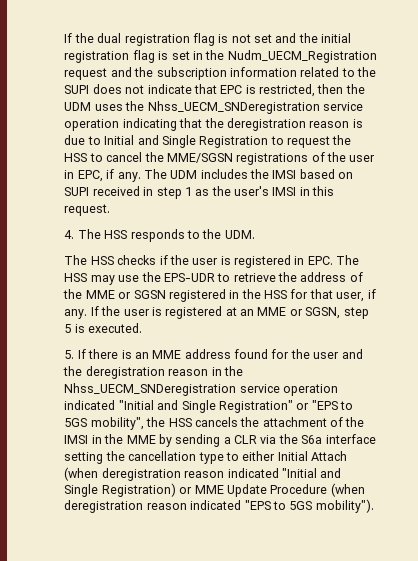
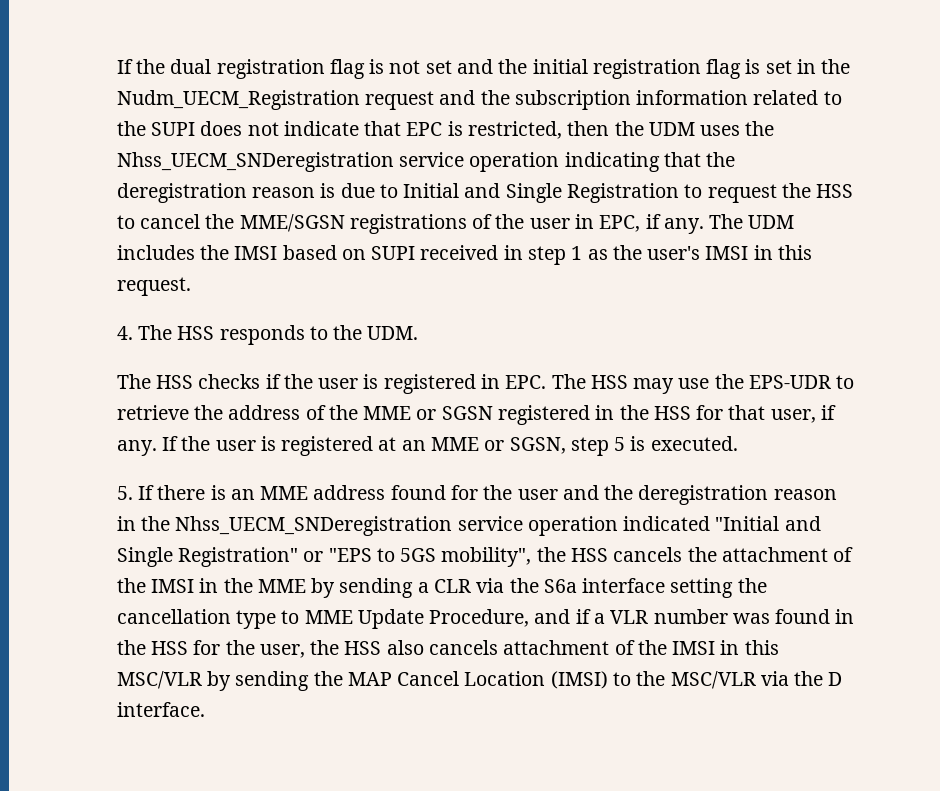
[242,451,348,461] [64,467,342,481] [64,483,365,497] [64,499,374,513] either Initial Attach (when deregistration reason indicated "Initial and Single Registration) or MME Update Procedure (when deregistration reason indicated "EPS to 5GS mobility"). -> [304,609,855,629] [116,640,779,658] [116,671,843,691] [116,702,205,717] MME Update Procedure, and if a VLR number was found in the HSS for the user, the HSS also cancels attachment of the IMSI in this MSC/VLR by sending the MAP Cancel Location (IMSI) to the MSC/VLR via the D interface.

